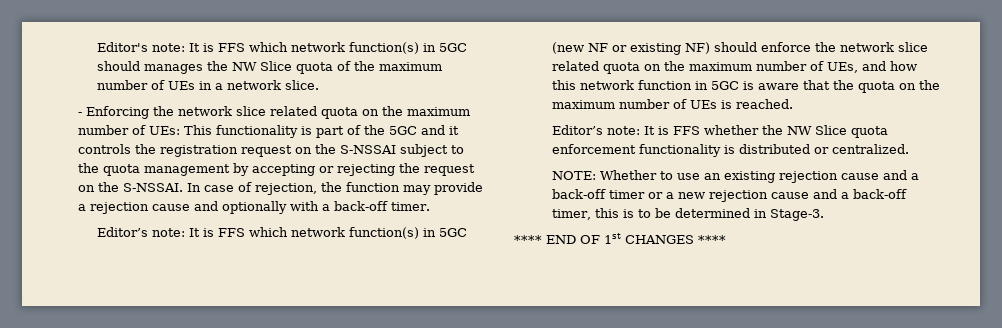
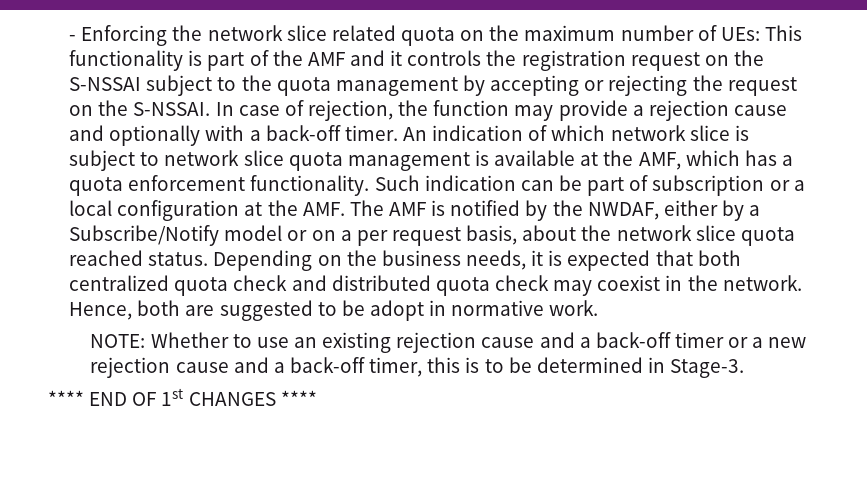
[97,42,468,54] [97,61,443,74] [97,80,320,90] Editor's note: It is FFS which network function(s) in 5GC should manages the NW Slice quota of the maximum number of UEs in a network slice. // -> (69, 38) none
[389,126,418,135] 5GC -> [307,52,345,66] AMF
[97,227,468,239] [552,42,929,55] [552,61,918,74] [552,80,941,93] [552,99,794,109] [552,125,889,138] [552,144,910,157] // Editor’s note: It is FFS which network function(s) in 5GC (new NF or existing NF) should enforce the network slice related quota on the maximum number of UEs, and how this network function in 5GC is aware that the quota on the maximum number of UEs is reached. // Editor’s note: It is FFS whether the NW Slice quota enforcement functionality is distributed or centralized. -> [403,125,749,141] [69,150,793,171] [69,175,805,196] [69,200,761,221] [69,225,795,246] [69,250,741,271] [69,275,802,296] [69,300,599,321] An indication of which network slice is subject to network slice quota management is available at the AMF, which has a quota enforcement functionality. Such indication can be part of subscription or a local configuration at the AMF. The AMF is notified by the NWDAF, either by a Subscribe/Notify model or on a per request basis, about the network slice quota reached status. Depending on the business needs, it is expected that both centralized quota check and distributed quota check may coexist in the network. Hence, both are suggested to be adopt in normative work.

